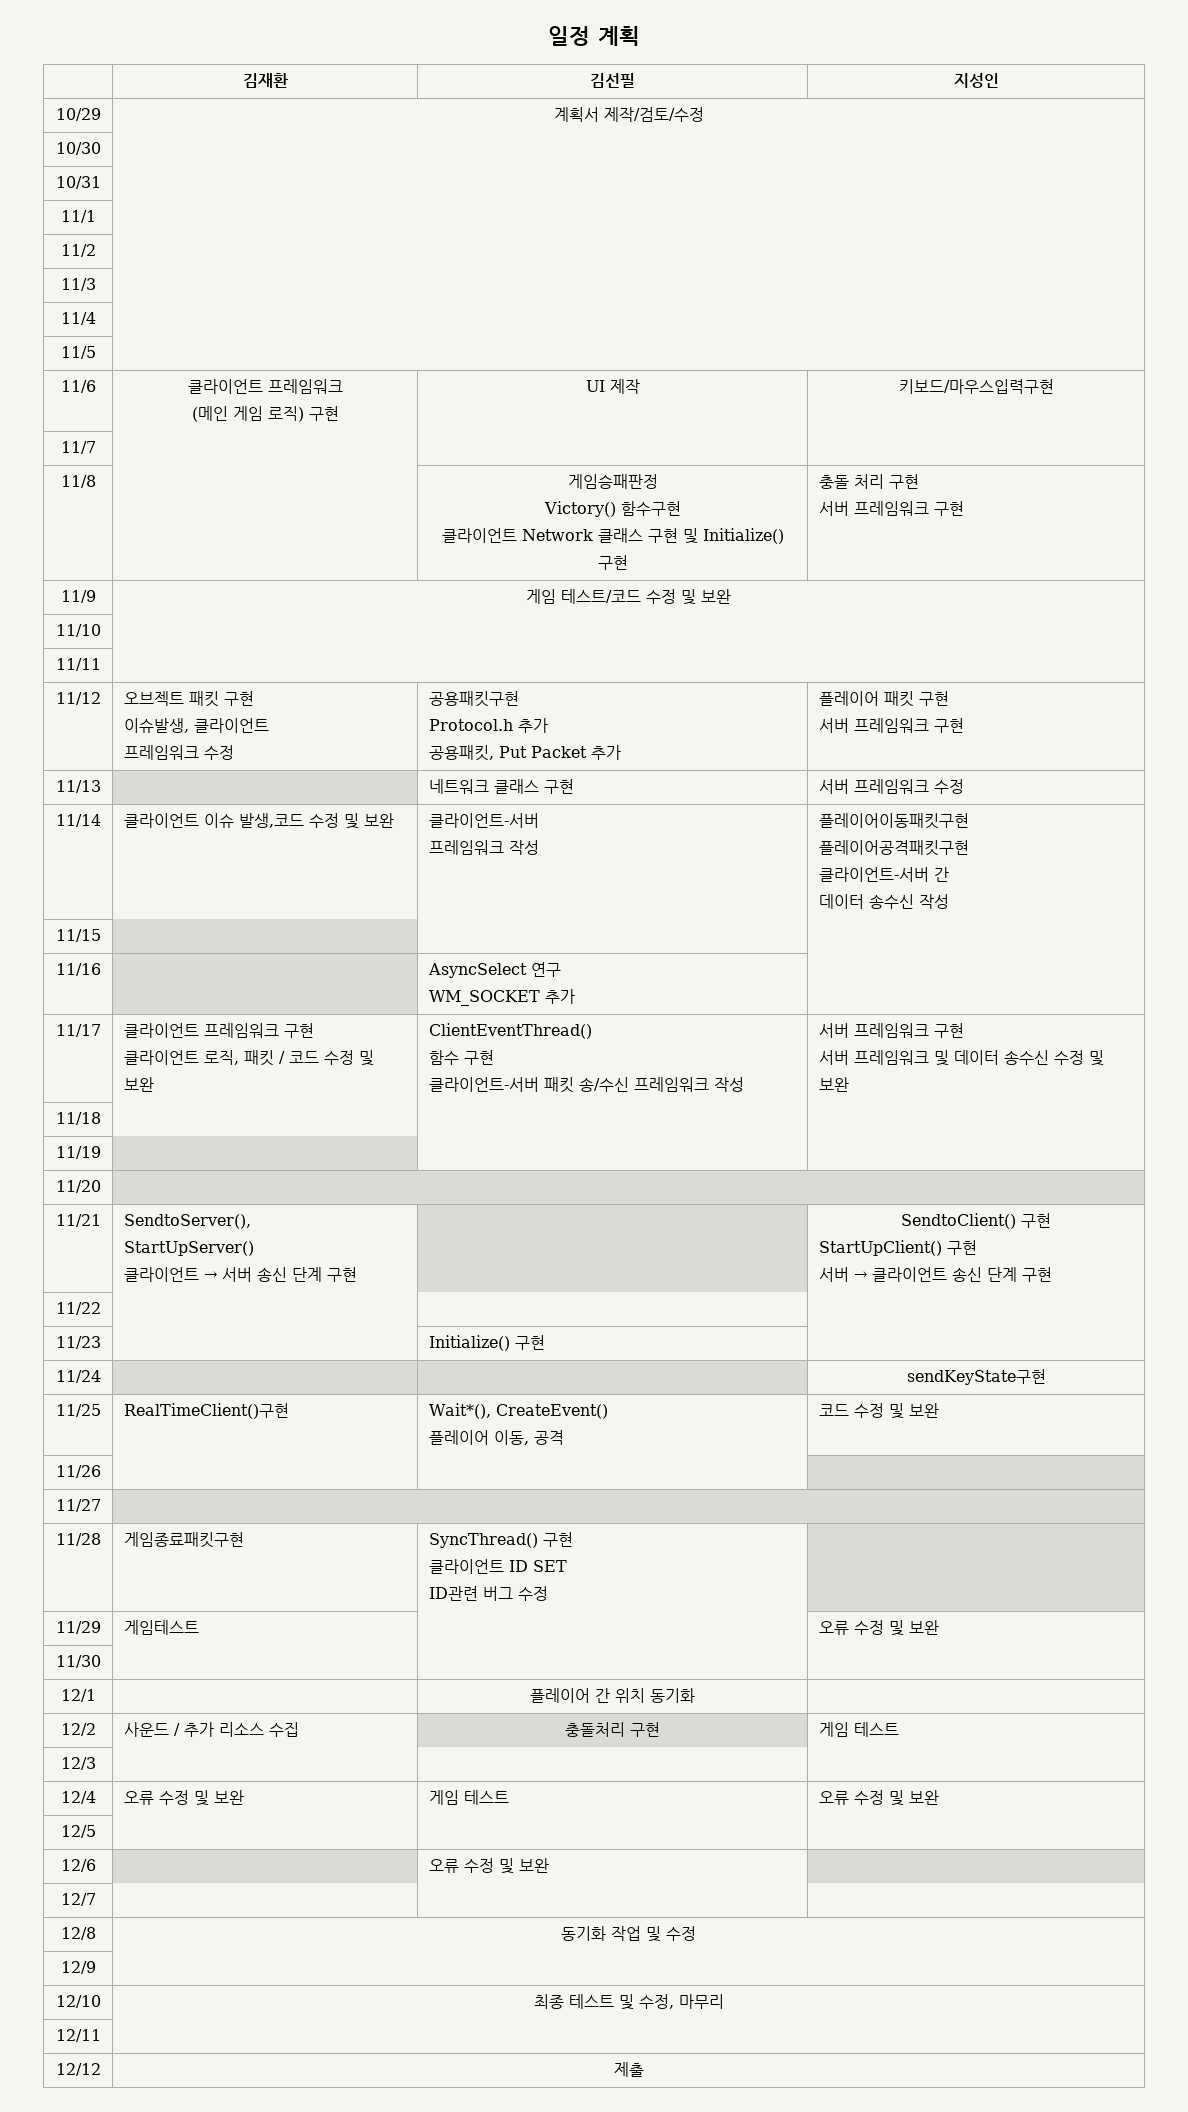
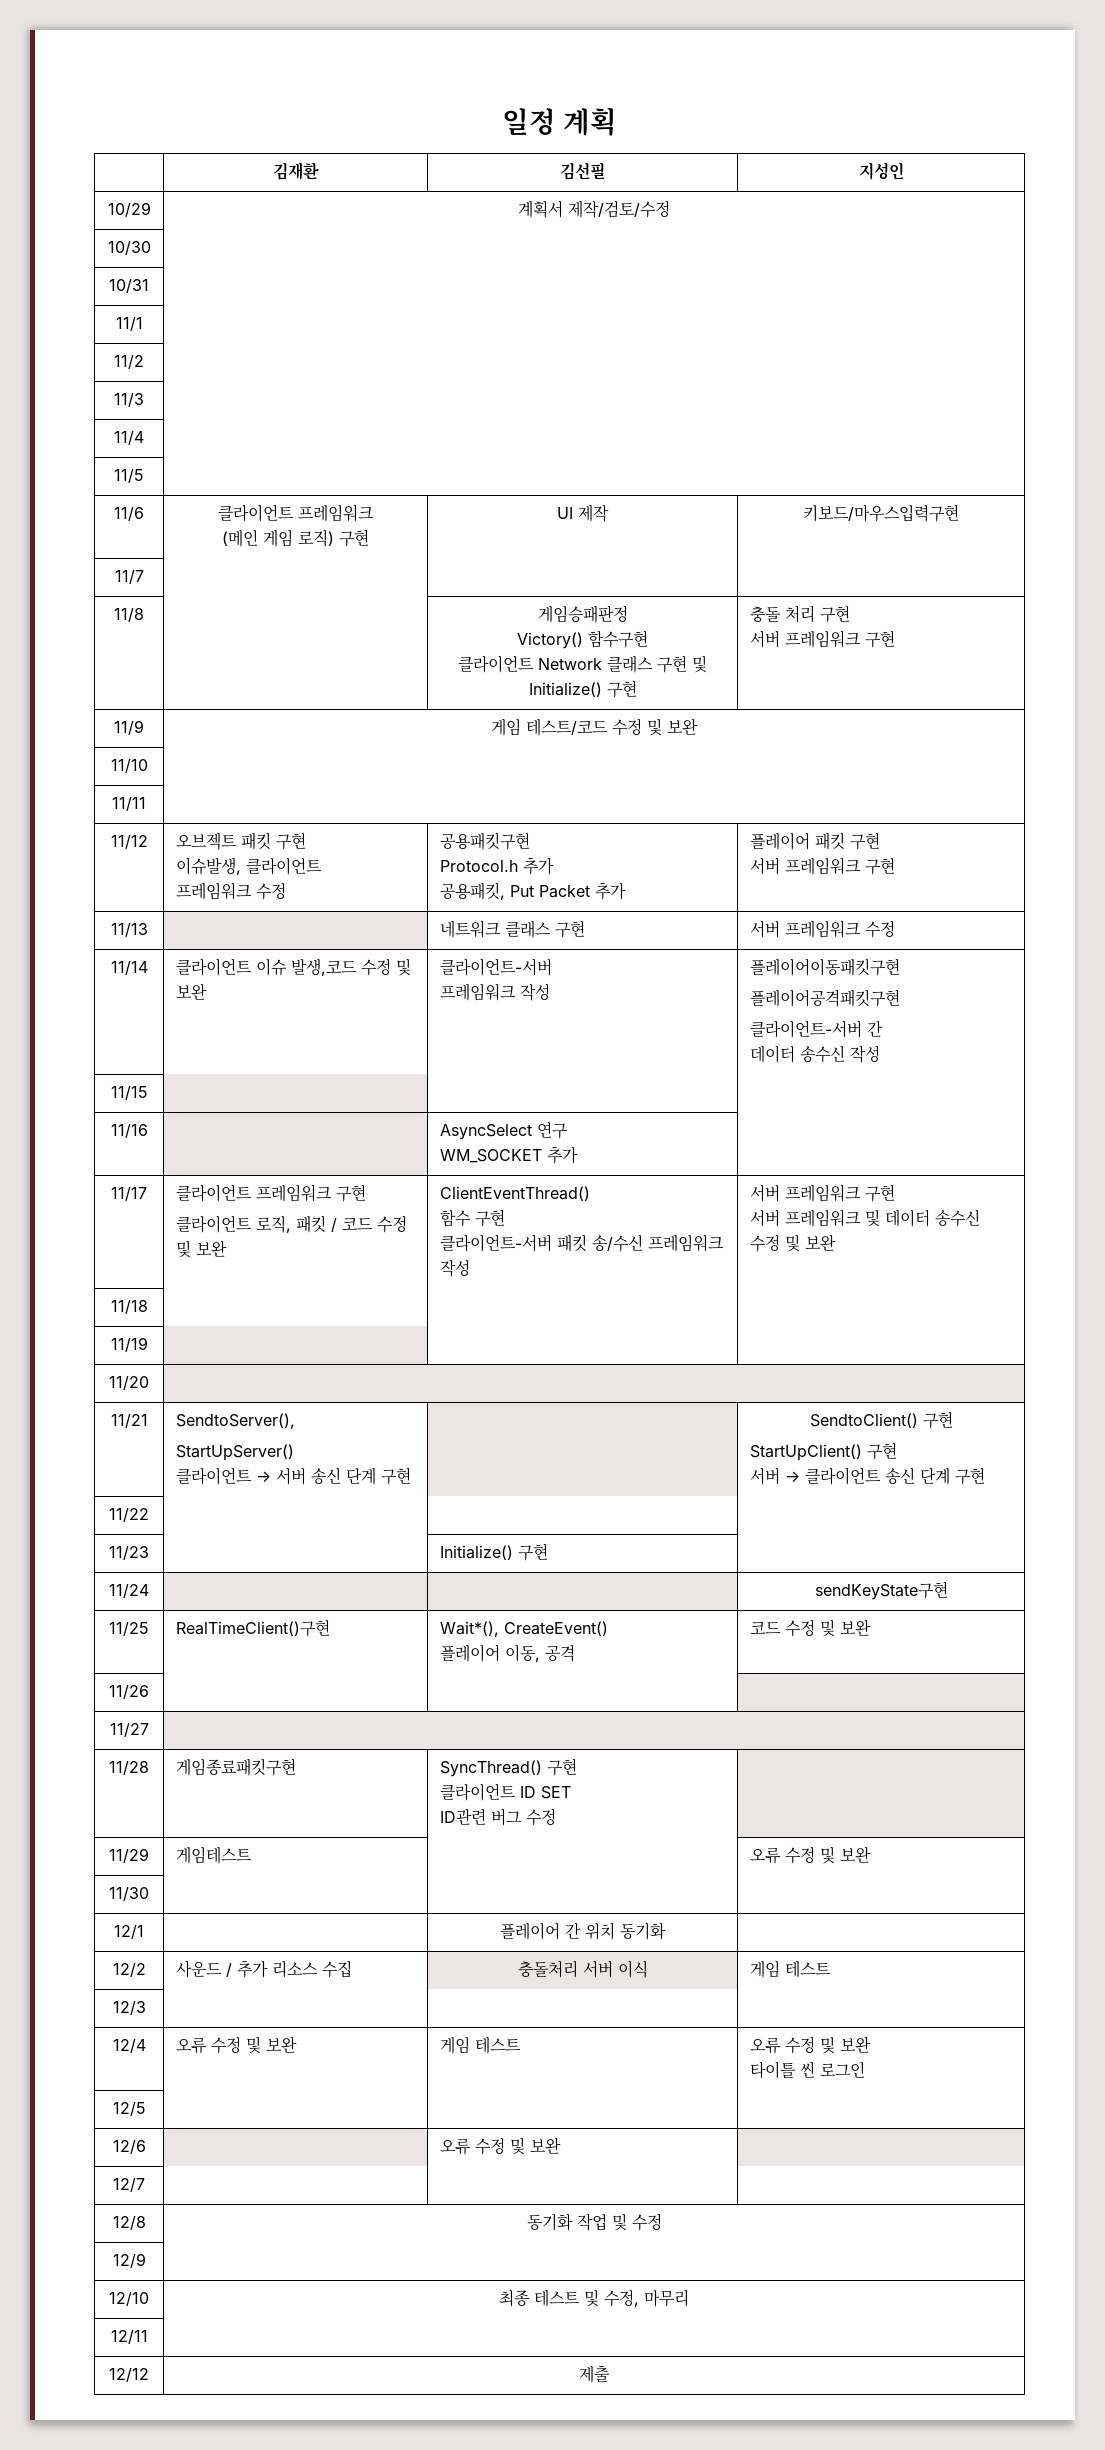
[630,1722,660,1737] 구현 -> [582,1960,648,1978] 서버 이식
(939, 1797) none -> [749,2061,865,2079] // 타이틀 씬 로그인

